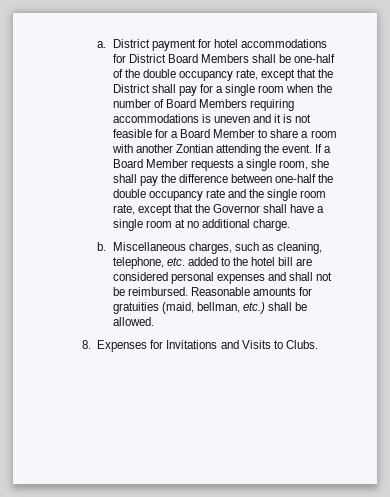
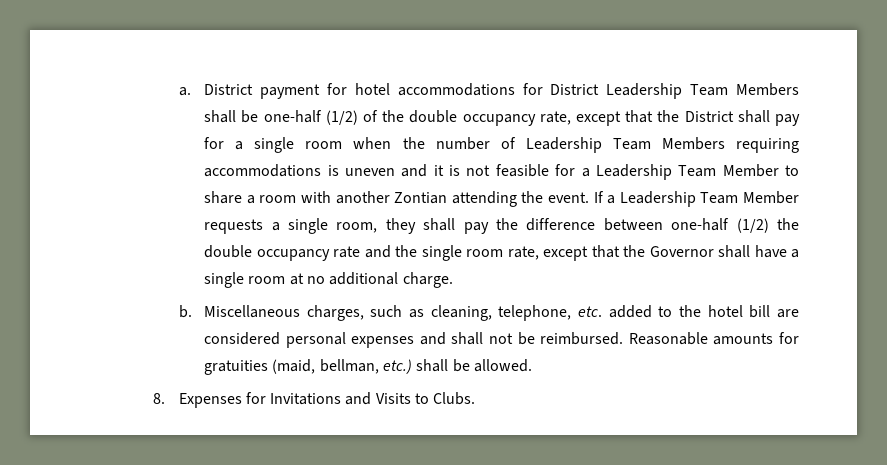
[167,54,198,63] Board -> [606,83,729,99] Leadership Team
(336, 58) none -> [325,110,358,125] (1/2)
[165,99,196,108] Board -> [525,137,651,153] Leadership Team
[180,129,211,138] Board -> [595,164,717,180] Leadership Team
[112,159,143,168] Board -> [619,191,739,207] Leadership Team
[311,159,330,168] she -> [385,218,416,234] they
(317, 178) none -> [736,218,769,233] (1/2)

